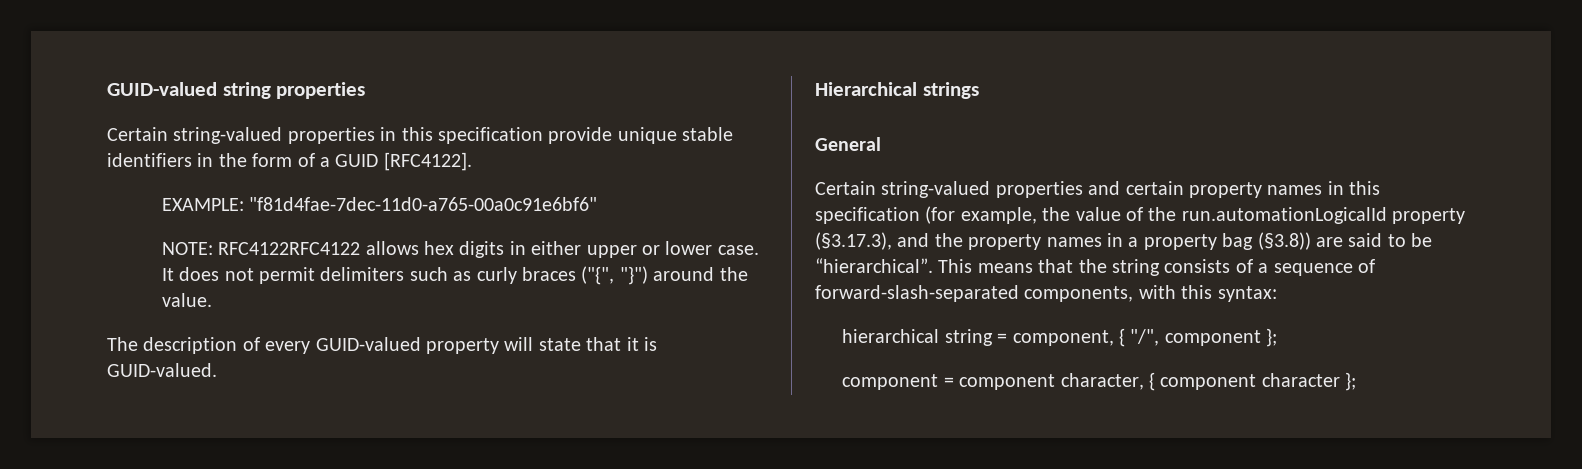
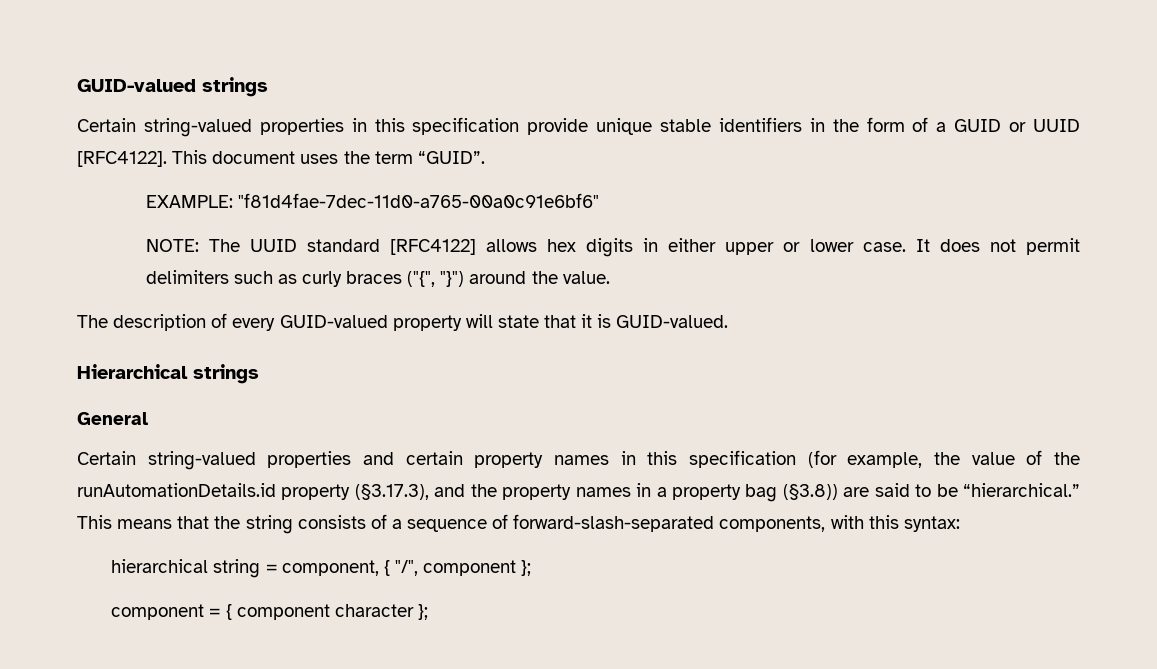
[107,82,366,99] GUID-valued string properties -> [77,77,268,97] GUID-valued strings
(379, 160) none -> [1009,119,1080,132] or UUID
(472, 161) none -> [172,150,485,164] This document uses the term “GUID”.
[218,242,361,255] RFC4122RFC4122 -> [208,239,476,255] The UUID standard [RFC4122]
[1181,207,1387,224] run.automationLogicalId -> [77,483,276,497] runAutomationDetails.id
[815,258,933,273] “hierarchical”. -> [963,483,1080,497] “hierarchical.”
[959,373,1144,390] component character, -> (221, 612) none

